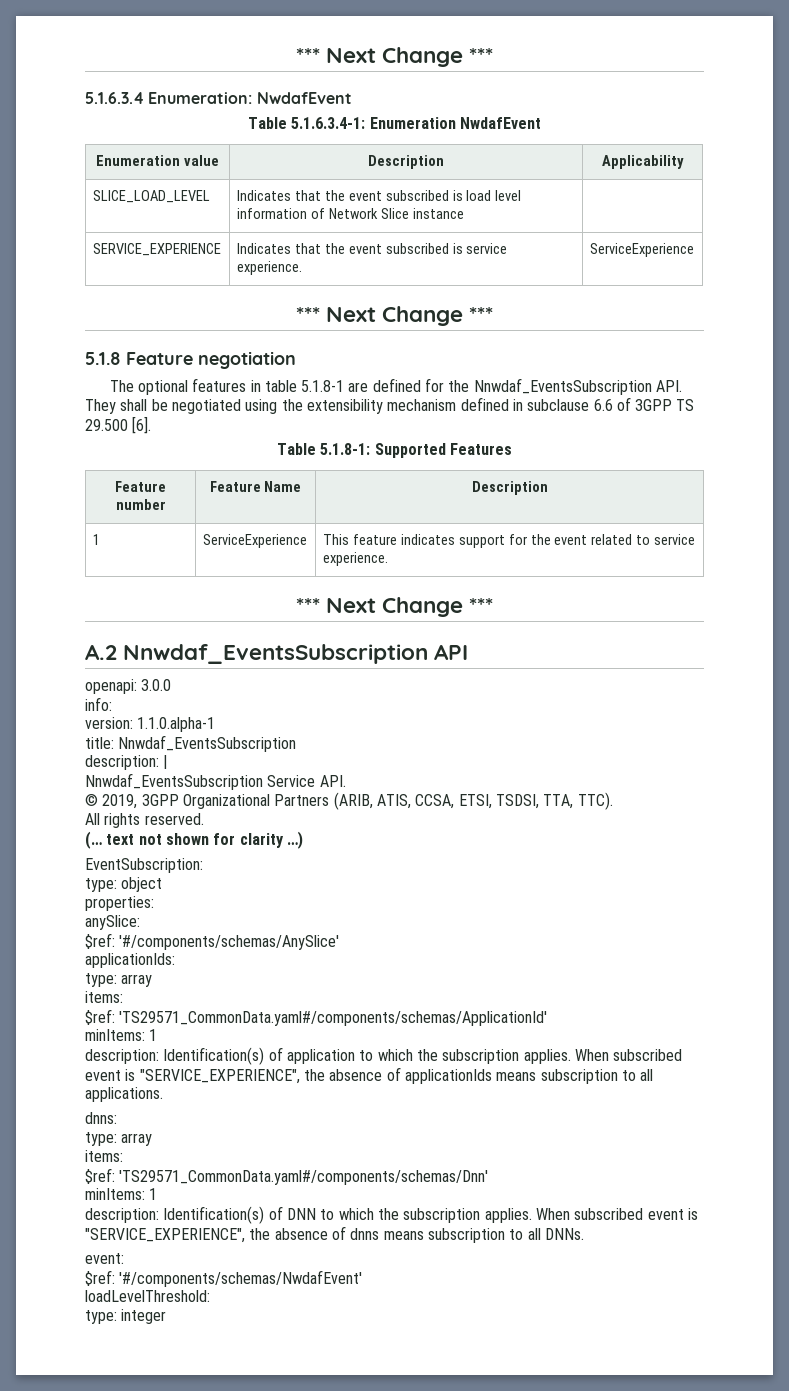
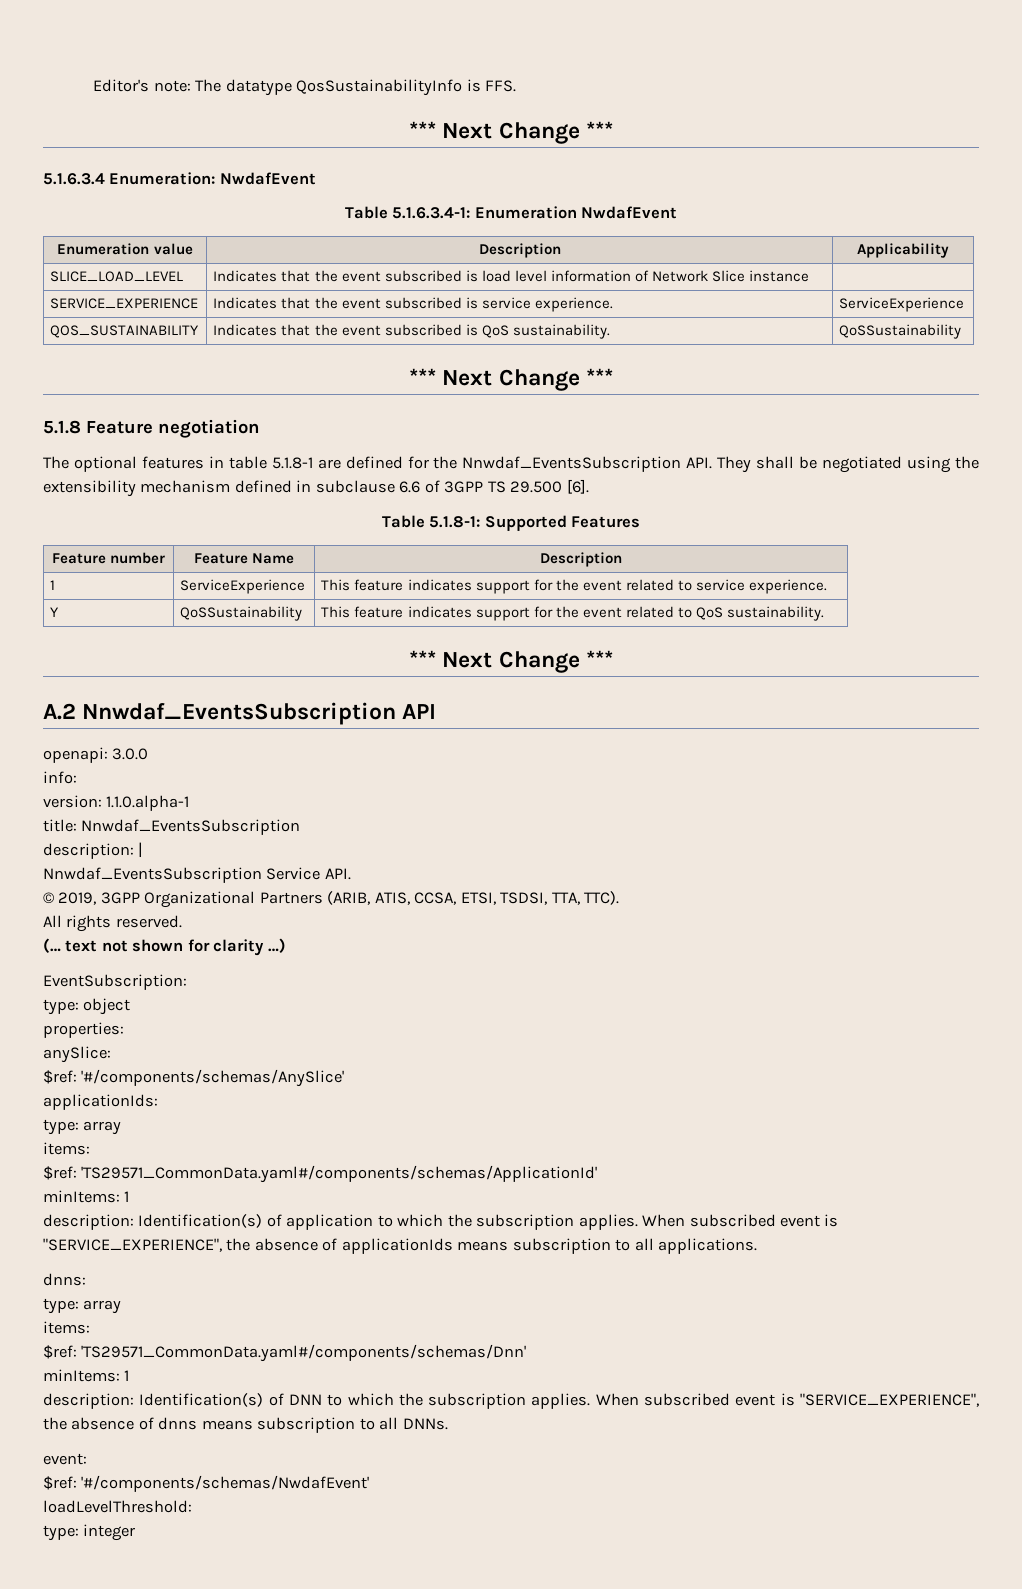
(295, 55) none -> [93,79,517,96] Editor's note: The datatype QosSustainabilityInfo is FFS. //
(694, 250) none -> [50,325,200,338] [213,324,610,339] [839,324,962,339] // QOS_SUSTAINABILITY | Indicates that the event subscribed is QoS sustainability. | QoSSustainability
(388, 559) none -> [50,607,60,617] [180,606,303,621] [321,606,824,621] // Y | QoSSustainability | This feature indicates support for the event related to QoS sustainability.

